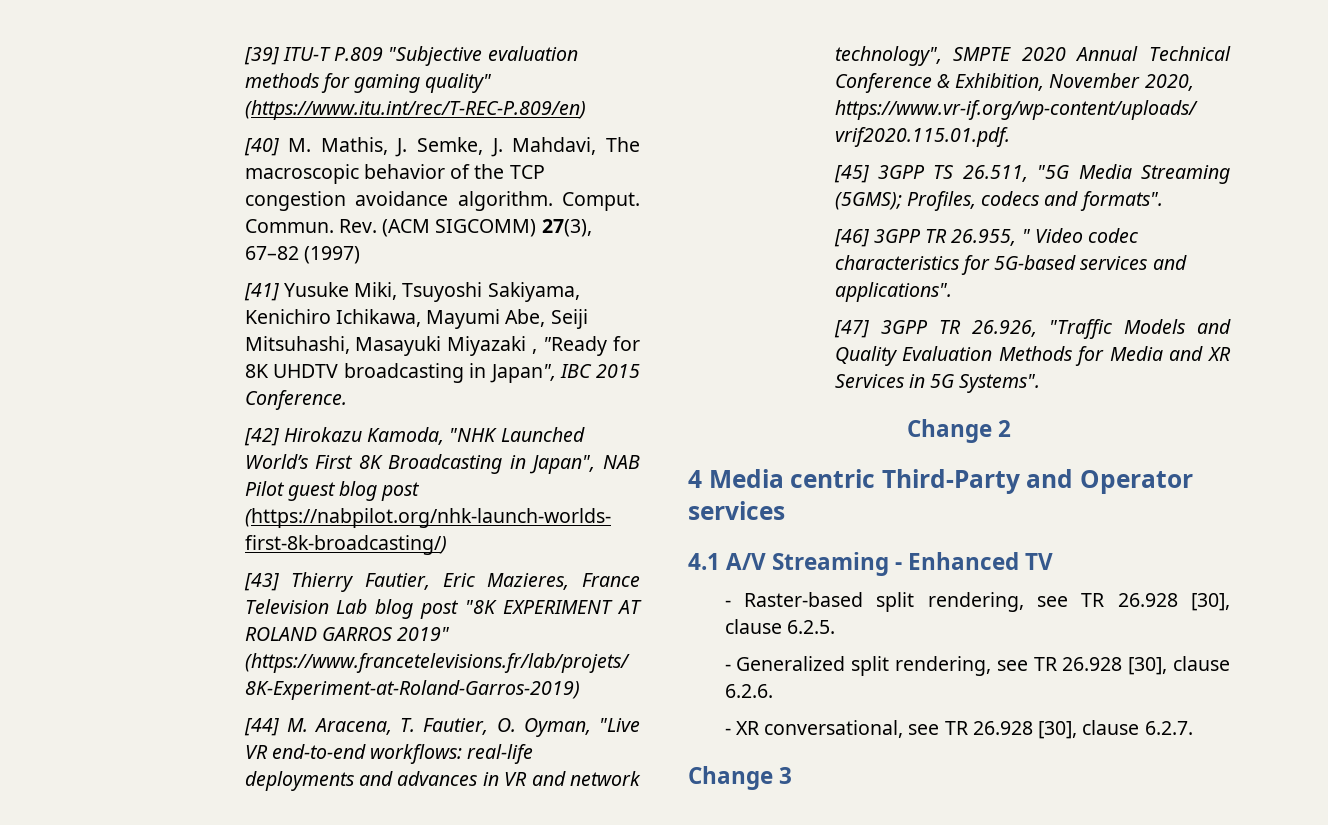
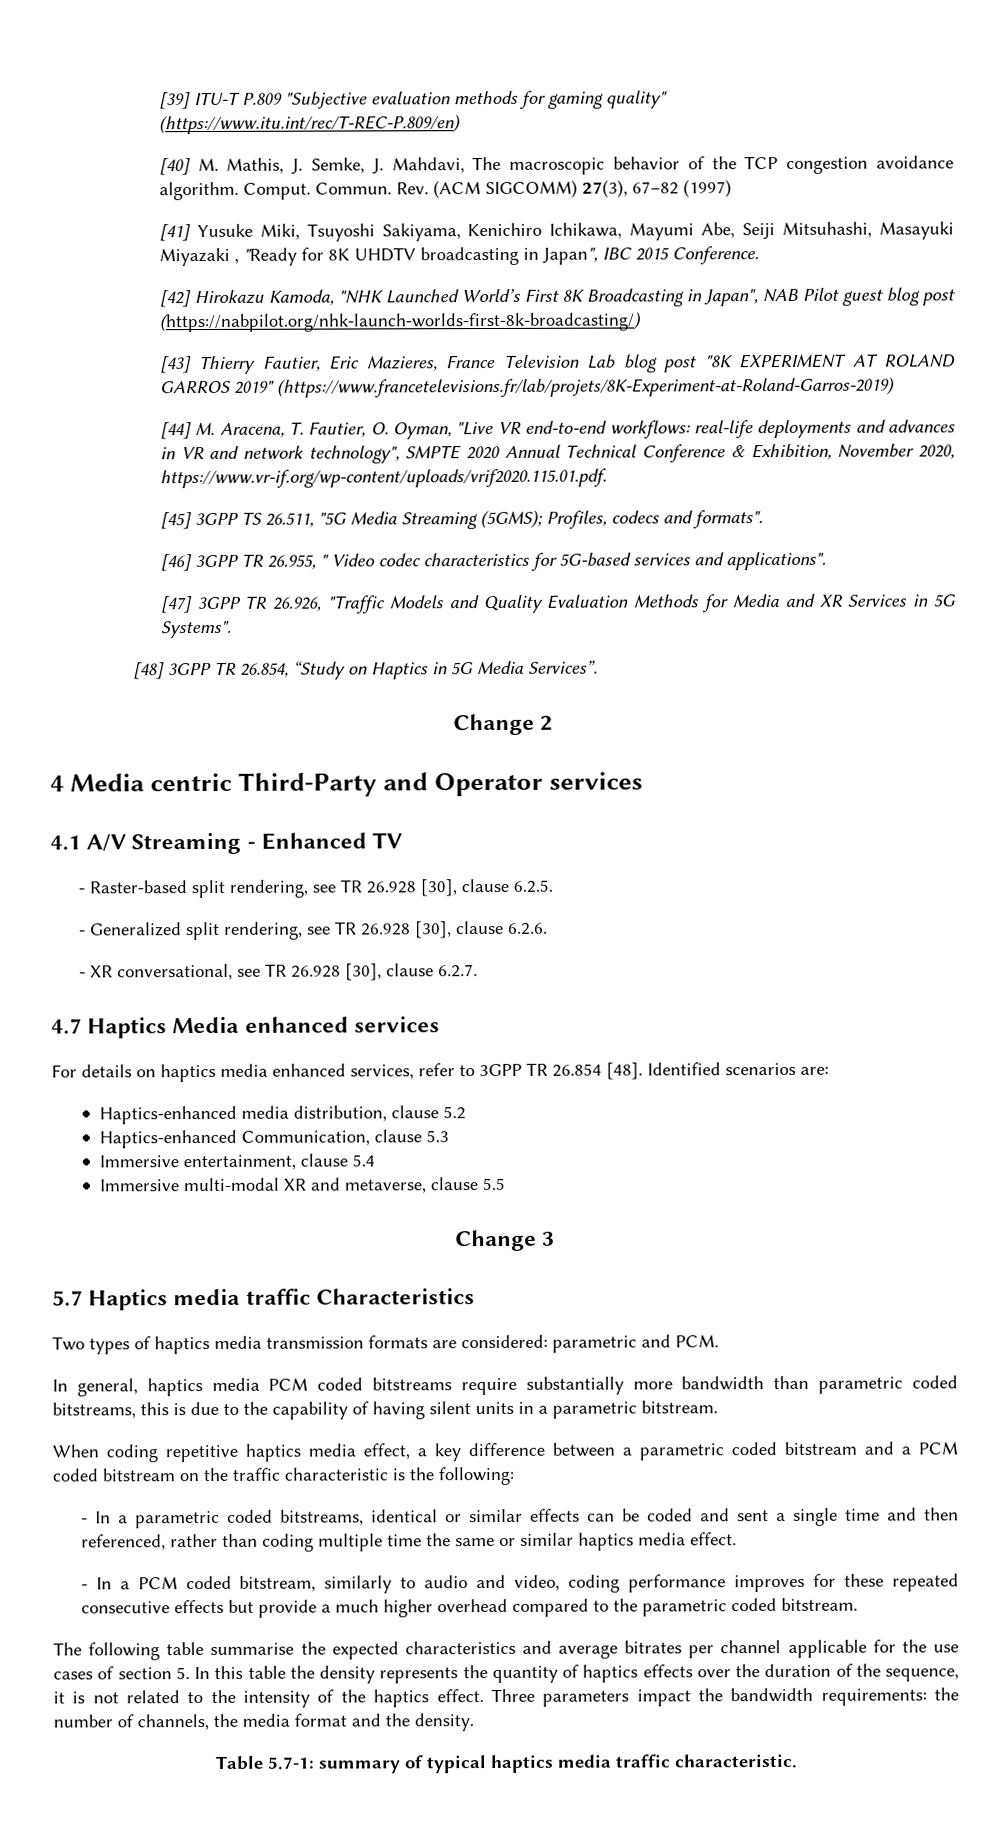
(1041, 383) none -> [133,660,599,680] // [48] 3GPP TR 26.854, “Study on Haptics in 5G Media Services”.
[688,766,793,790] Change 3 -> [51,1016,440,1039] [51,1062,829,1083] [99,1105,467,1125] [99,1129,450,1149] [99,1153,376,1171] [99,1177,506,1194] [454,1229,556,1252] [52,1288,475,1311] [52,1334,719,1355] [52,1375,958,1397] [52,1400,718,1420] [52,1441,958,1463] [52,1466,514,1486] [80,1507,959,1529] [80,1532,737,1552] [80,1573,959,1594] [80,1597,858,1618] [53,1639,959,1661] [53,1663,959,1684] [53,1687,960,1708] [53,1713,474,1732] [215,1753,797,1774] 4.7 Haptics Media enhanced services // For details on haptics media enhanced services, refer to 3GPP TR 26.854 [48]. Identified scenarios are: // Haptics-enhanced media distribution, clause 5.2 // Haptics-enhanced Communication, clause 5.3 // Immersive entertainment, clause 5.4 // Immersive multi-modal XR and metaverse, clause 5.5 // Change 3 // 5.7 Haptics media traffic Characteristics // Two types of haptics media transmission formats are considered: parametric and PCM. // In general, haptics media PCM coded bitstreams require substantially more bandwidth than parametric coded bitstreams, this is due to the capability of having silent units in a parametric bitstream. // When coding repetitive haptics media effect, a key difference between a parametric coded bitstream and a PCM coded bitstream on the traffic characteristic is the following: // - In a parametric coded bitstreams, identical or similar effects can be coded and sent a single time and then referenced, rather than coding multiple time the same or similar haptics media effect. // - In a PCM coded bitstream, similarly to audio and video, coding performance improves for these repeated consecutive effects but provide a much higher overhead compared to the parametric coded bitstream. // The following table summarise the expected characteristics and average bitrates per channel applicable for the use cases of section 5. In this table the density represents the quantity of haptics effects over the duration of the sequence, it is not related to the intensity of the haptics effect. Three parameters impact the bandwidth requirements: the number of channels, the media format and the density. // Table 5.7-1: summary of typical haptics media traffic characteristic.

